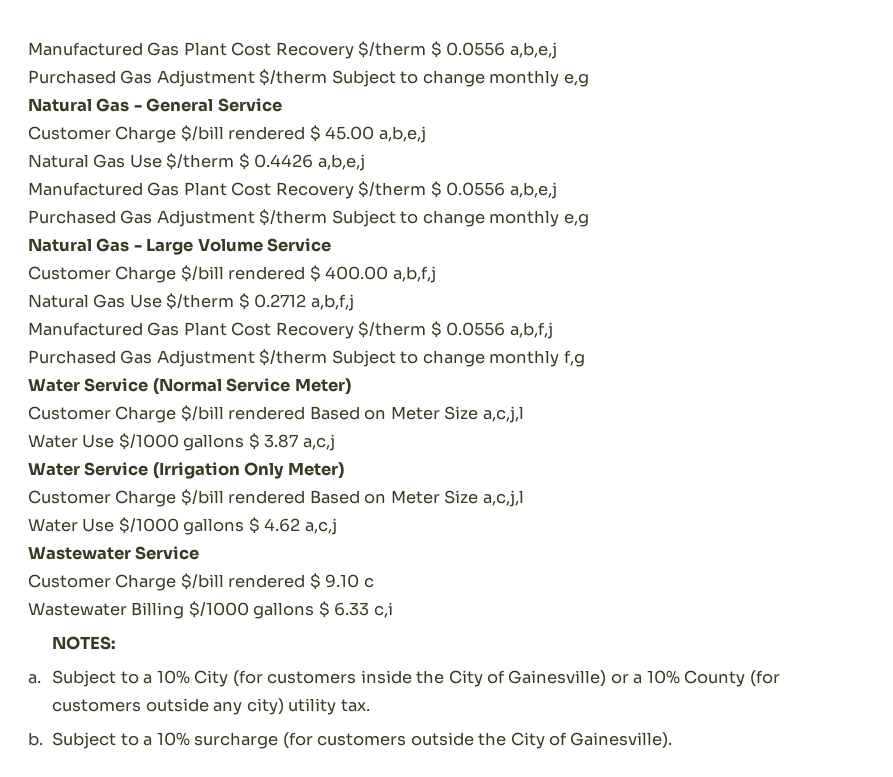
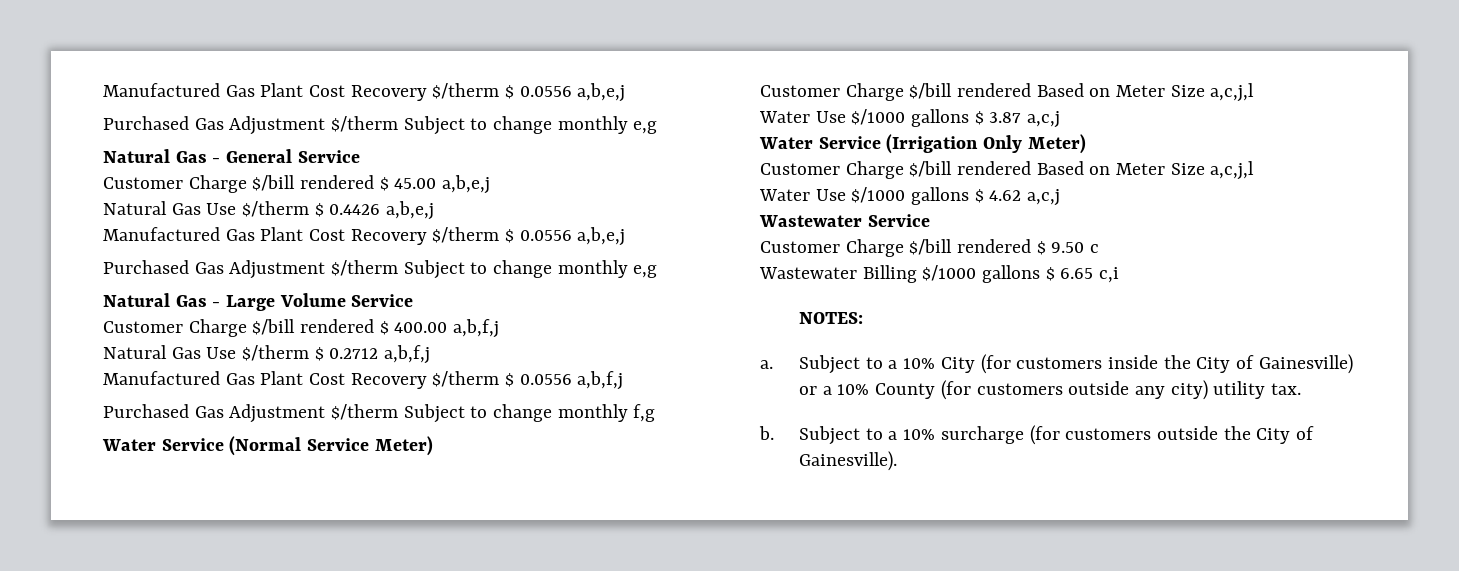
[325,574,360,588] 9.10 -> [1051,242,1085,253] 9.50
[334,602,370,616] 6.33 -> [1060,268,1094,279] 6.65

